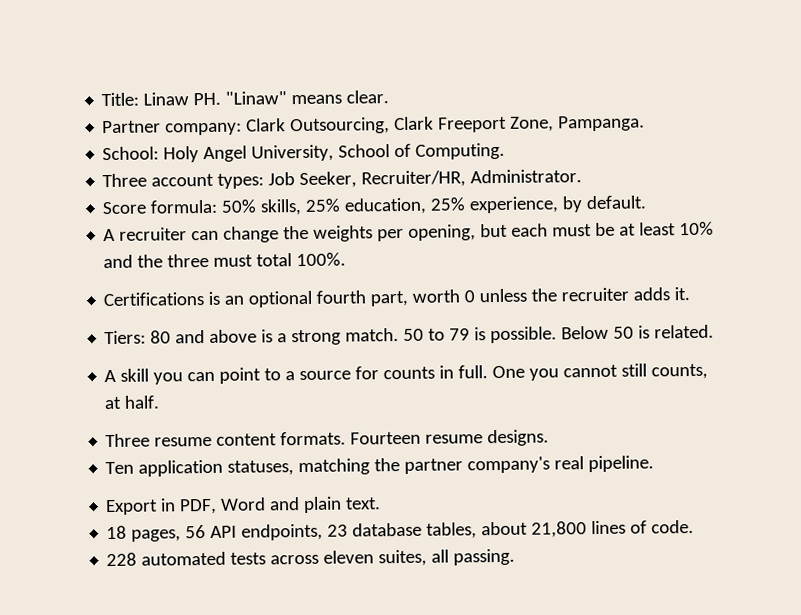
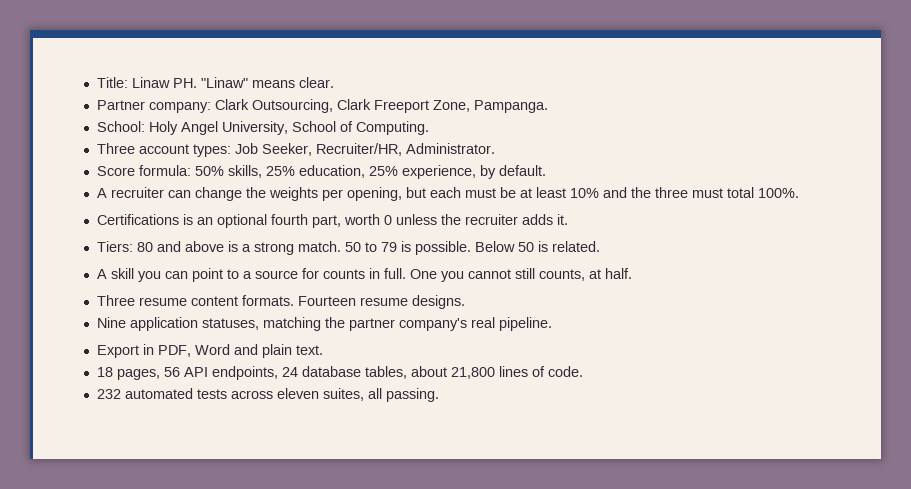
[105,461,135,475] Ten -> [96,317,126,328] Nine
[327,524,349,537] 23 -> [281,367,298,377] 24
[106,552,138,567] 228 -> [96,389,121,399] 232

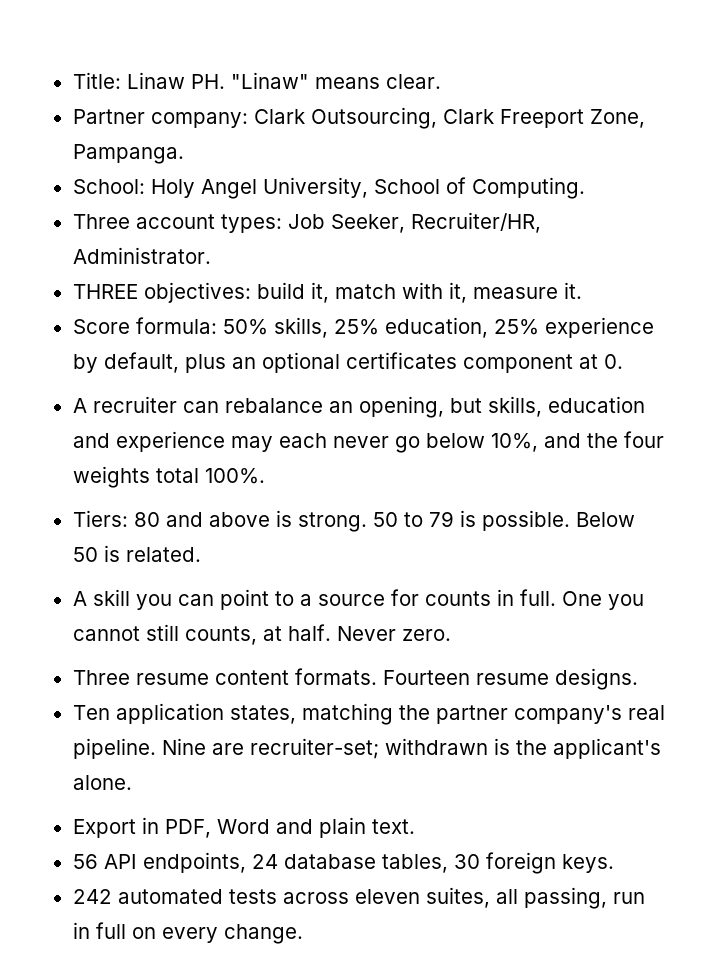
(495, 148) none -> [72,282,582,303] // THREE objectives: build it, match with it, measure it.
[401,165,546,179] [96,187,799,201] [96,214,568,228] experience, by default. // A recruiter can change the weights per opening, but each must be at least 10% and the three must total 100%. // Certifications is an optional fourth part, worth 0 unless the recruiter adds it. -> [544,317,654,338] [72,352,623,373] [72,396,645,418] [72,431,664,453] [72,466,265,488] experience by default, plus an optional certificates component at 0. // A recruiter can rebalance an opening, but skills, education and experience may each never go below 10%, and the four weights total 100%.
[241,241,341,255] a strong match. -> [297,512,367,532] strong.
(632, 273) none -> [336,626,451,641] Never zero.
[96,317,259,331] Nine application statuses, -> [72,703,296,724] Ten application states,
(552, 324) none -> [161,738,661,759] [72,775,132,790] Nine are recruiter-set; withdrawn is the applicant's alone.
[96,367,160,380] 18 pages, -> (415, 826) none
[410,366,583,379] [96,389,121,399] about 21,800 lines of code. // 232 -> [453,852,614,874] [72,889,112,904] 30 foreign keys. // 242
[385,388,439,402] passing. -> [523,887,645,909] [72,922,303,944] passing, run in full on every change.

